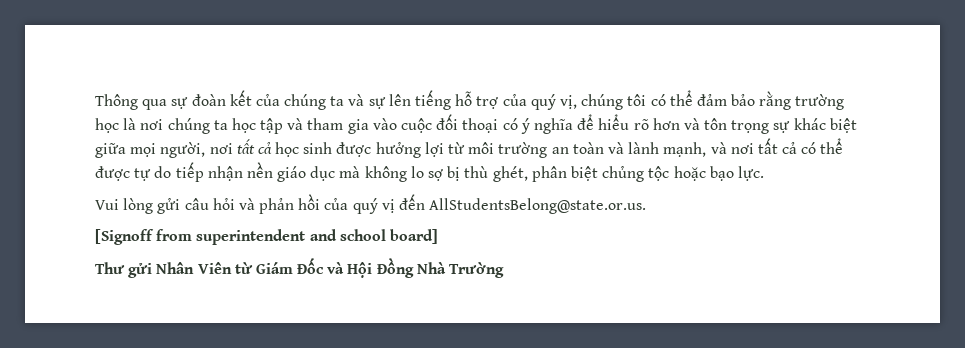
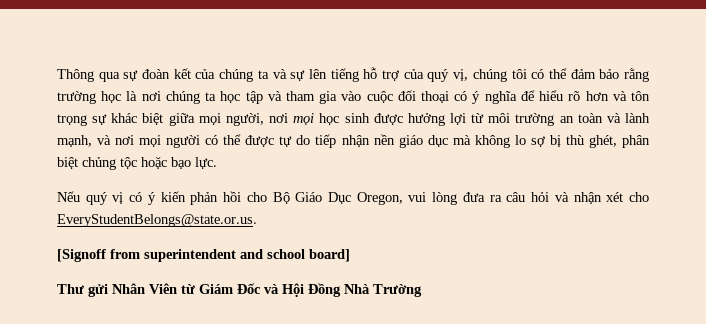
[236,139,272,154] tất cả -> [293,113,315,125] mọi
[757,138,798,154] tất cả -> [139,135,201,148] mọi người
[95,194,647,214] Vui lòng gửi câu hỏi và phản hồi của quý vị đến AllStudentsBelong@state.or.us. -> [57,191,650,205] [57,214,257,227] Nếu quý vị có ý kiến phản hồi cho Bộ Giáo Dục Oregon, vui lòng đưa ra câu hỏi và nhận xét cho EveryStudentBelongs@state.or.us.

